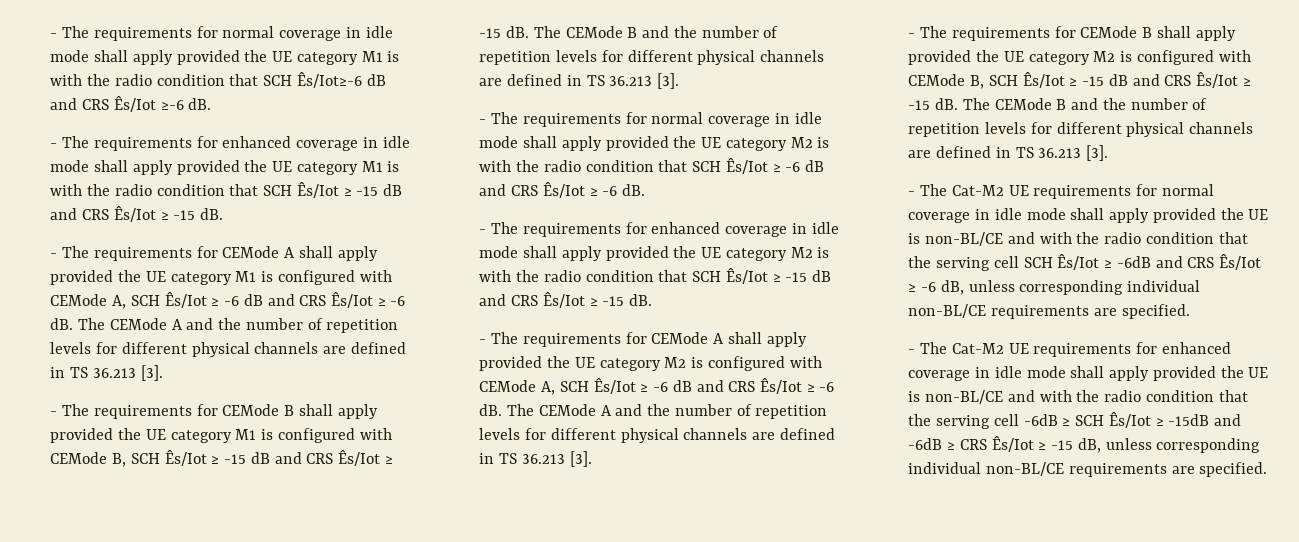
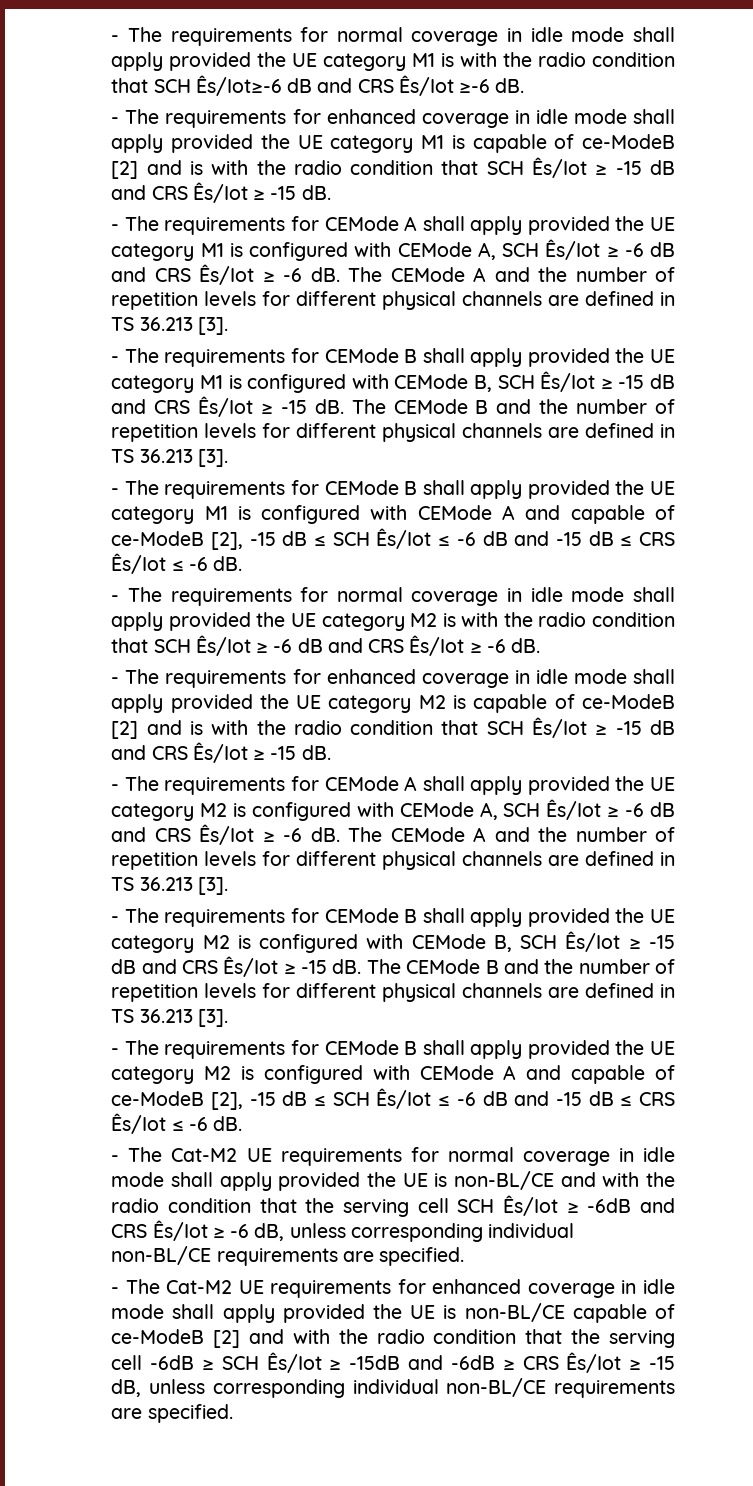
(400, 166) none -> [472,134,675,153] [111,160,203,179] capable of ce-ModeB [2] and is
(680, 81) none -> [111,480,676,499] [111,505,675,524] [111,528,675,550] [111,553,243,574] // - The requirements for CEMode B shall apply provided the UE category M1 is configured with CEMode A and capable of ce-ModeB [2], -15 dB ≤ SCH Ês/Iot ≤ -6 dB and -15 dB ≤ CRS Ês/Iot ≤ -6 dB.
(830, 252) none -> [473,694,675,713] [111,720,203,739] capable of ce-ModeB [2] and is
(1109, 153) none -> [111,1040,676,1059] [111,1065,676,1084] [111,1088,675,1110] [111,1113,243,1134] // - The requirements for CEMode B shall apply provided the UE category M2 is configured with CEMode A and capable of ce-ModeB [2], -15 dB ≤ SCH Ês/Iot ≤ -6 dB and -15 dB ≤ CRS Ês/Iot ≤ -6 dB.
(1004, 397) none -> [572,1304,675,1323] [111,1329,241,1348] capable of ce-ModeB [2]

